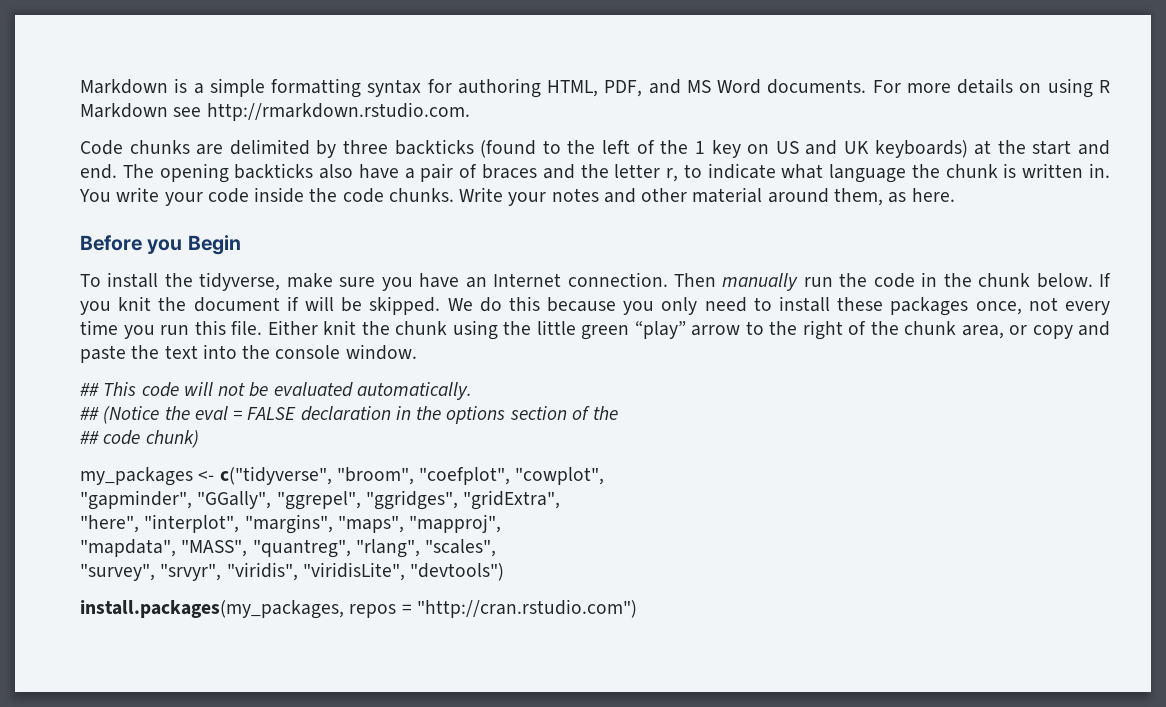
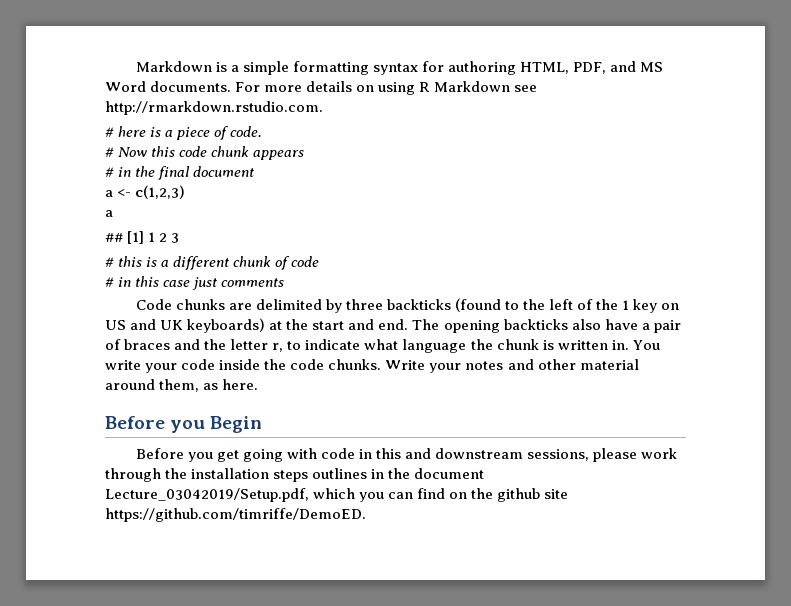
(470, 111) none -> [105,126,263,140] [105,146,305,160] [105,166,255,180] [105,185,186,199] [105,210,113,217] [105,231,180,244] [105,256,320,270] [105,276,285,290] // # here is a piece of code. // # Now this code chunk appears // # in the final document // a <- c(1,2,3) // a // ## [1] 1 2 3 // # this is a different chunk of code // # in this case just comments
[80,272,1112,291] [80,296,1110,316] [80,320,1110,340] [80,344,417,363] [80,382,472,400] [80,406,619,424] [80,430,199,448] [80,466,605,486] [80,490,561,510] [80,514,502,534] [80,539,497,558] [80,562,505,581] [80,599,637,619] To install the tidyverse, make sure you have an Internet connection. Then manually run the code in the chunk below. If you knit the document if will be skipped. We do this because you only need to install these packages once, not every time you run this file. Either knit the chunk using the little green “play” arrow to the right of the chunk area, or copy and paste the text into the console window. // ## This code will not be evaluated automatically. // ## (Notice the eval = FALSE declaration in the options section of the // ## code chunk) // my_packages <- c("tidyverse", "broom", "coefplot", "cowplot", // "gapminder", "GGally", "ggrepel", "ggridges", "gridExtra", // "here", "interplot", "margins", "maps", "mapproj", // "mapdata", "MASS", "quantreg", "rlang", "scales", // "survey", "srvyr", "viridis", "viridisLite", "devtools") // install.packages(my_packages, repos = "http://cran.rstudio.com") -> [135,448,678,462] [105,468,485,482] [105,488,569,502] [105,508,366,522] Before you get going with code in this and downstream sessions, please work through the installation steps outlines in the document Lecture_03042019/Setup.pdf, which you can find on the github site https://github.com/timriffe/DemoED.

